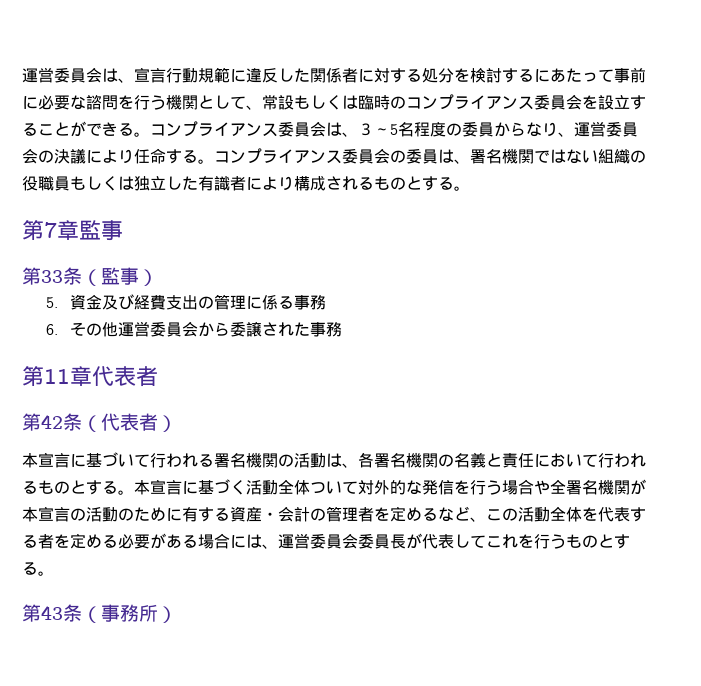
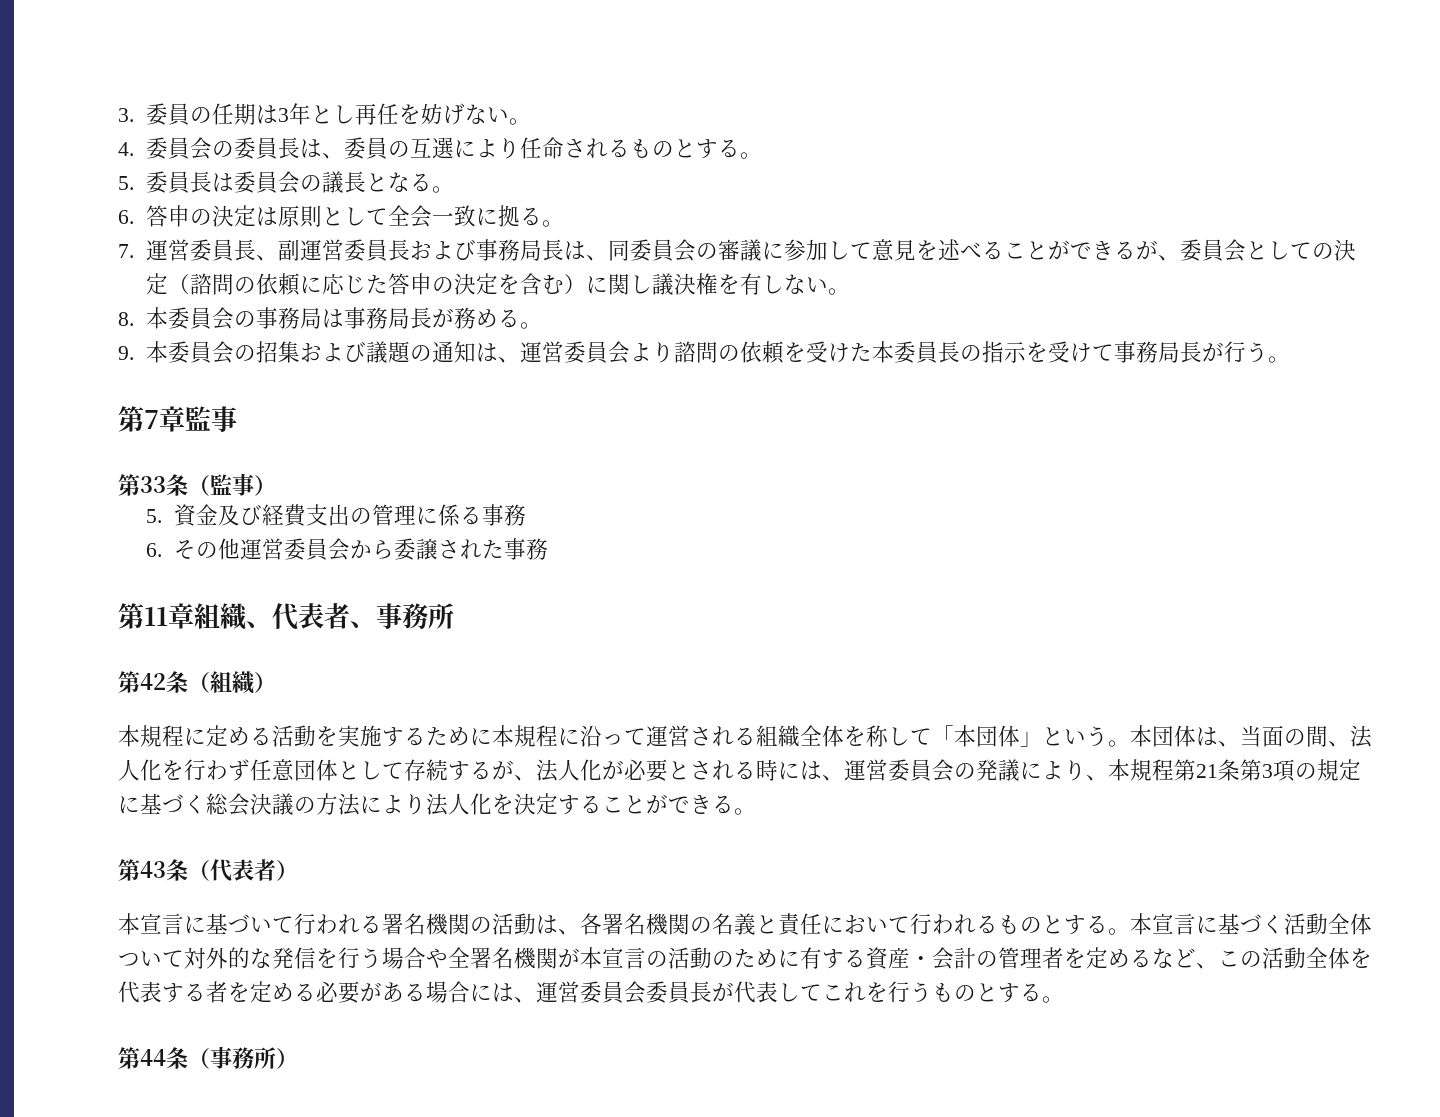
[22,67,646,83] [22,94,646,110] [22,121,638,137] [22,148,646,164] [22,176,326,191] 運営委員会は、宣言行動規範に違反した関係者に対する処分を検討するにあたって事前に必要な諮問を行う機関として、常設もしくは臨時のコンプライアンス委員会を設立することができる。コンプライアンス委員会は、３～5名程度の委員からなり、運営委員会の決議により任命する。コンプライアンス委員会の委員は、署名機関ではない組織の役職員もしくは独立した有識者により構成 -> [118,103,532,126] [118,137,565,160] 3.委員の任期は3年とし再任を妨げない。 // 4.委員会の委員長は、委員の互選により任命
(470, 188) none -> [118,171,455,194] [118,205,565,228] [118,239,1357,262] [146,273,851,296] [118,307,543,330] [118,341,1291,364] // 5.委員長は委員会の議長となる。 // 6.答申の決定は原則として全会一致に拠る。 // 7.運営委員長、副運営委員長および事務局長は、同委員会の審議に参加して意見を述べることができるが、委員会としての決定（諮問の依頼に応じた答申の決定を含む）に関し議決権を有しない。 // 8.本委員会の事務局は事務局長が務める。 // 9.本委員会の招集および議題の通知は、運営委員会より諮問の依頼を受けた本委員長の指示を受けて事務局長が行う。
[92,366,158,387] 代表者 -> [194,603,454,630] 組織、代表者、事務所
(101, 423) none -> [210,671,276,694] [118,725,1372,748] [118,759,1361,782] [118,793,756,816] [118,859,210,881] 組織） // 本規程に定める活動を実施するために本規程に沿って運営される組織全体を称して「本団体」という。本団体は、当面の間、法人化を行わず任意団体として存続するが、法人化が必要とされる時には、運営委員会の発議により、本規程第21条第3項の規定に基づく総会決議の方法により法人化を決定することができる。 // 第43条（
[41,605,63,620] 43 -> [140,1049,166,1066] 44

